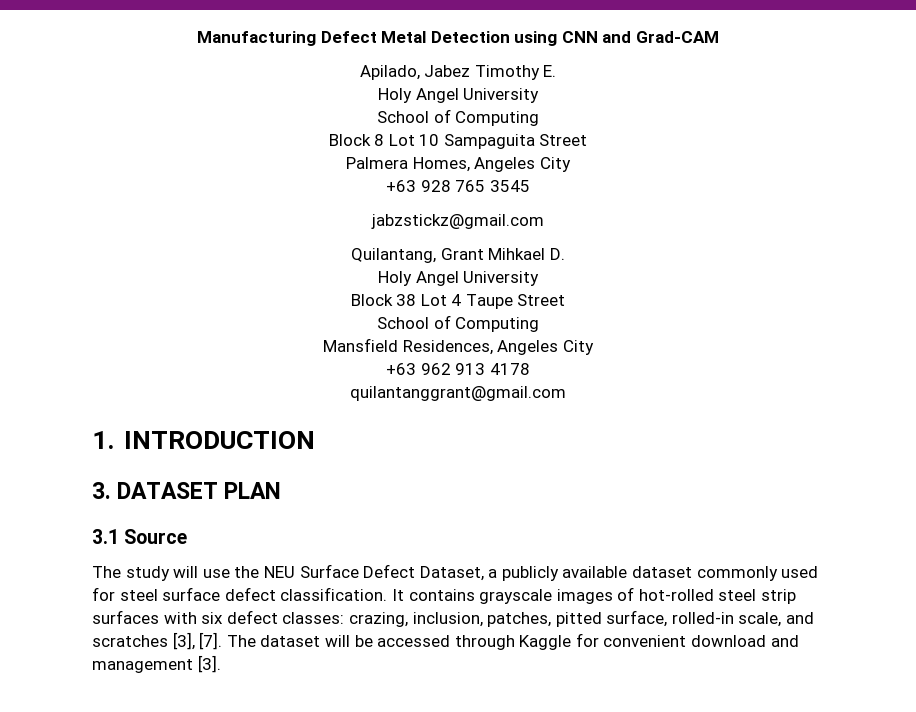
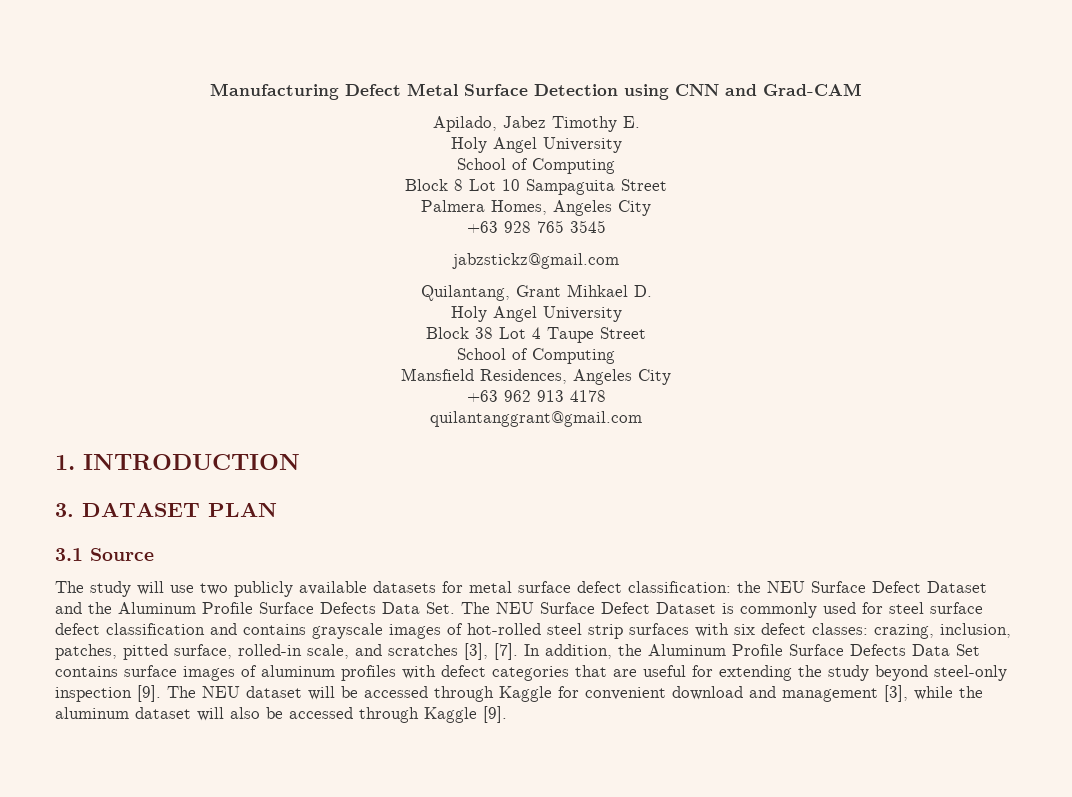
(427, 37) none -> [464,84,528,96] Surface
[234,564,693,581] the NEU Surface Defect Dataset, a publicly available dataset -> [200,581,987,597] [55,602,734,614] two publicly available datasets for metal surface defect classification: the NEU Surface Defect Dataset and the Aluminum Profile Surface Defects Data Set. The NEU Surface Defect Dataset is
[280,587,404,601] classification. It -> [106,623,237,635] classification and
[226,635,256,647] The -> [524,644,980,659] [55,665,1007,681] [55,685,240,702] In addition, the Aluminum Profile Surface Defects Data Set contains surface images of aluminum profiles with defect categories that are useful for extending the study beyond steel-only inspection [9]. The NEU
[197,655,221,673] [3]. -> [884,685,983,702] [55,706,507,723] [3], while the aluminum dataset will also be accessed through Kaggle [9].

